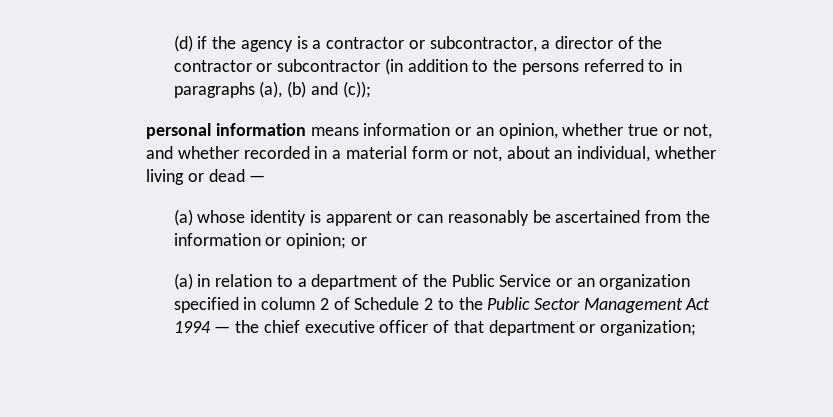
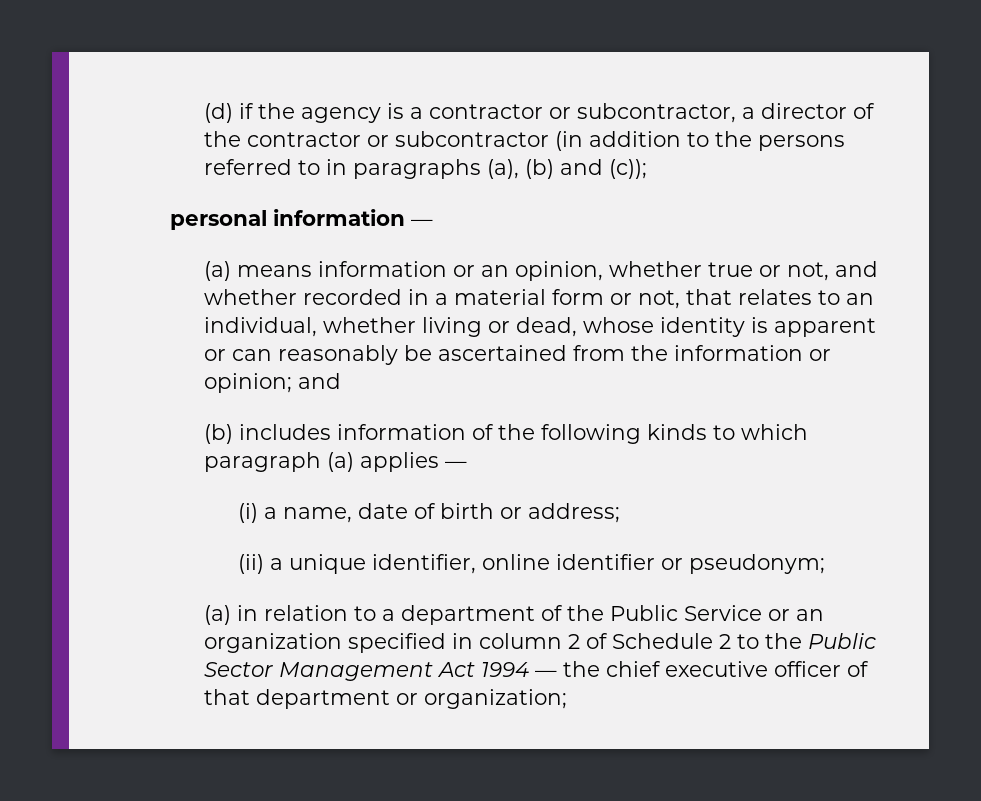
(306, 129) none -> [410,219,433,226] [203,261,231,281] — // (a)
[506,146,550,159] about -> [685,289,840,305] that relates to
[208,169,266,182] [173,209,193,226] dead — // (a) -> [515,317,577,337] dead,
[350,237,367,246] or -> [297,373,341,389] [203,424,808,444] [203,452,467,472] [237,503,620,523] [237,554,825,574] and // (b) includes information of the following kinds to which paragraph (a) applies — // (i) a name, date of birth or address; // (ii) a unique identifier, online identifier or pseudonym;

